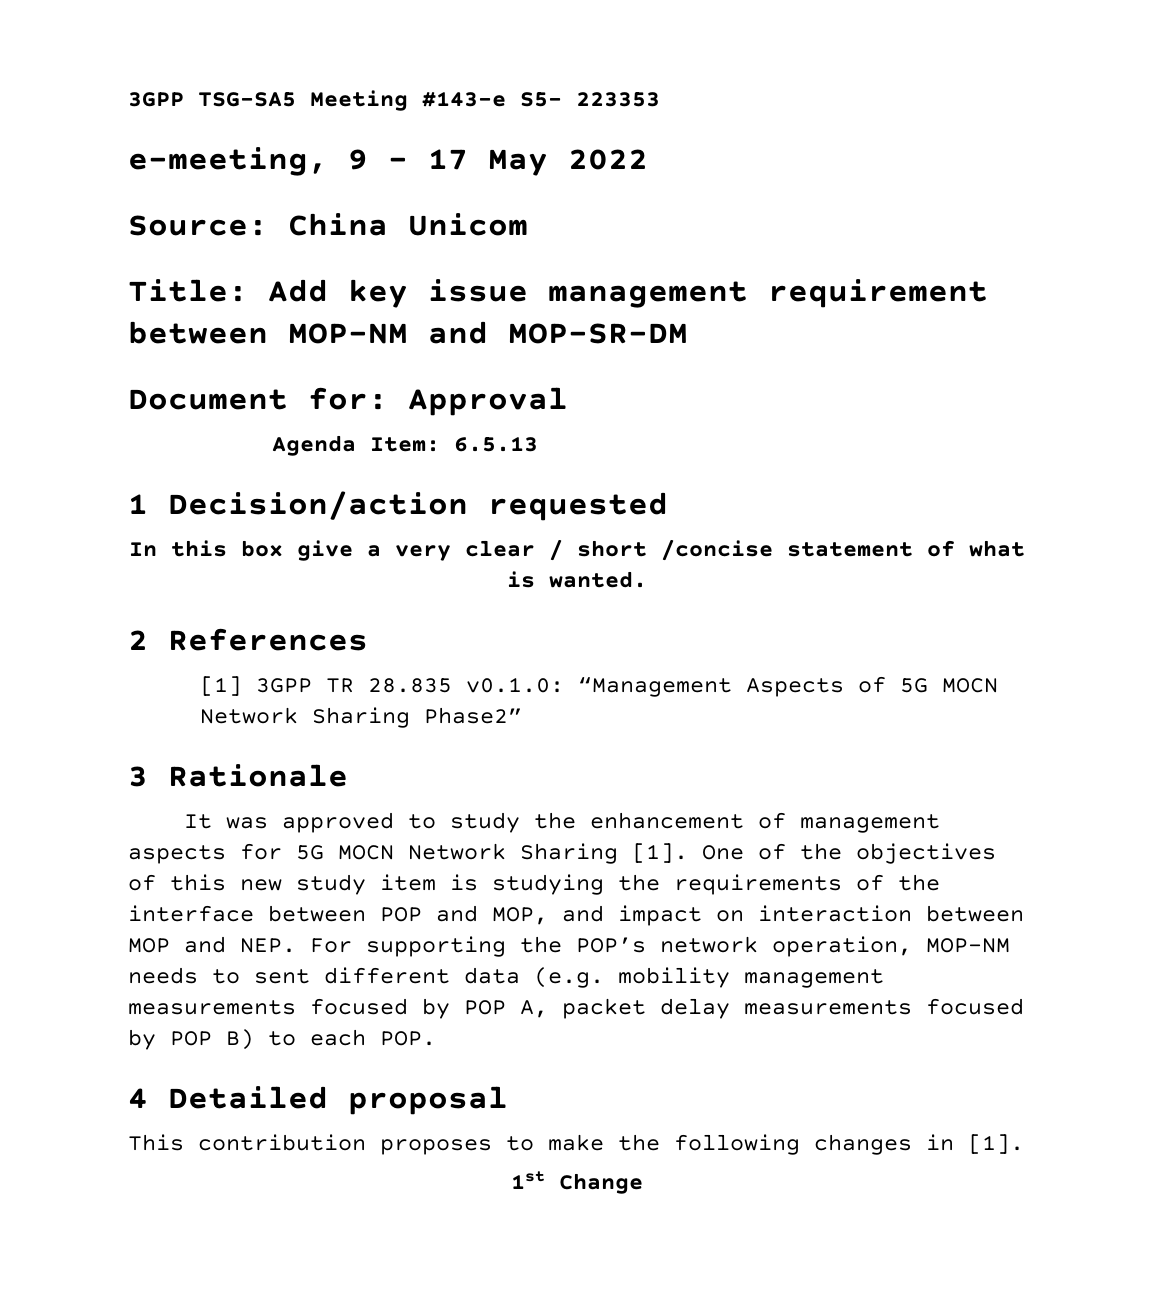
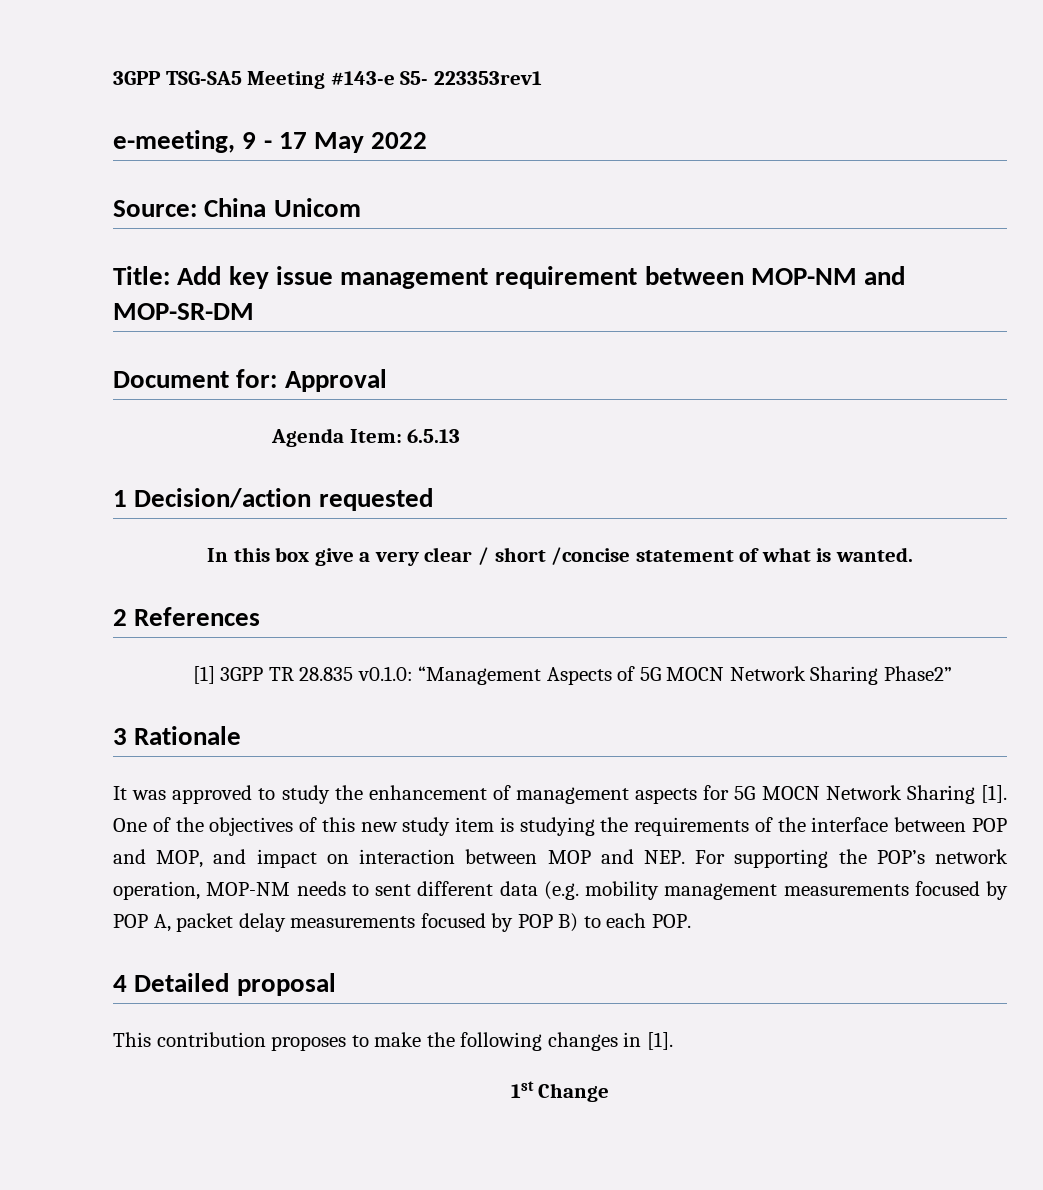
[576,92,660,107] 223353 -> [433,71,542,85] 223353rev1

